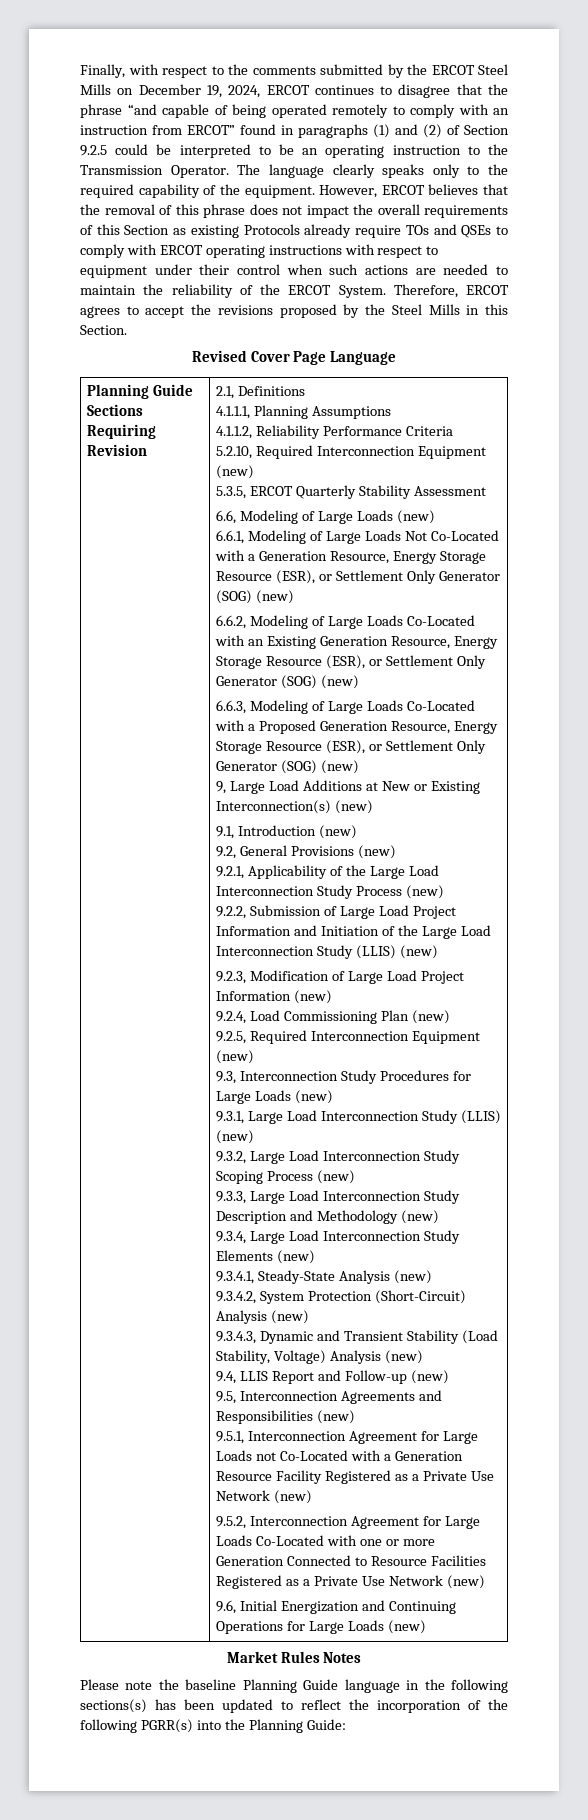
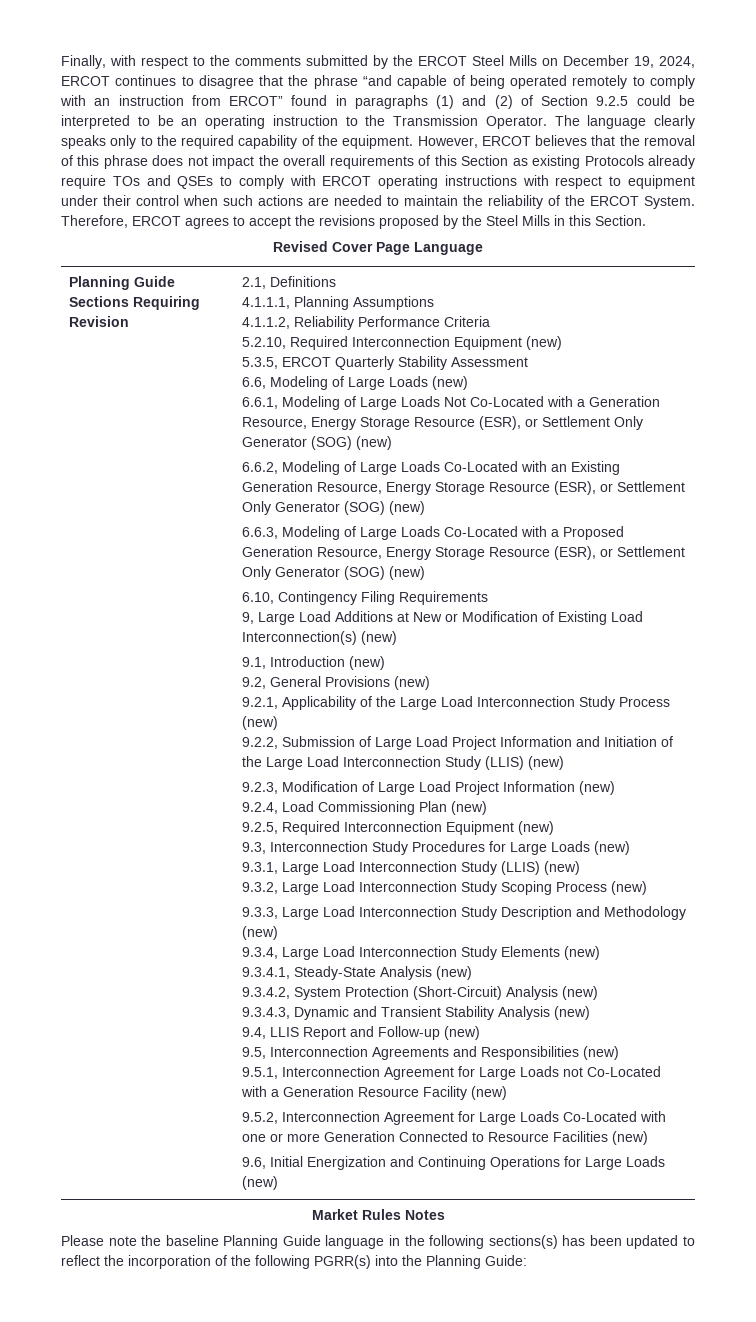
(359, 767) none -> [241,591,488,605] // 6.10, Contingency Filing Requirements
[430,781,480,794] Existing -> [461,611,643,625] Modification of Existing Load
[461,1330,498,1344] [216,1350,327,1364] (Load Stability, Voltage) -> (494, 1013) none
[324,1470,494,1484] [216,1490,271,1501] Registered as a Private Use Network -> (467, 1093) none
[216,1575,443,1589] Registered as a Private Use Network -> (608, 1136) none

